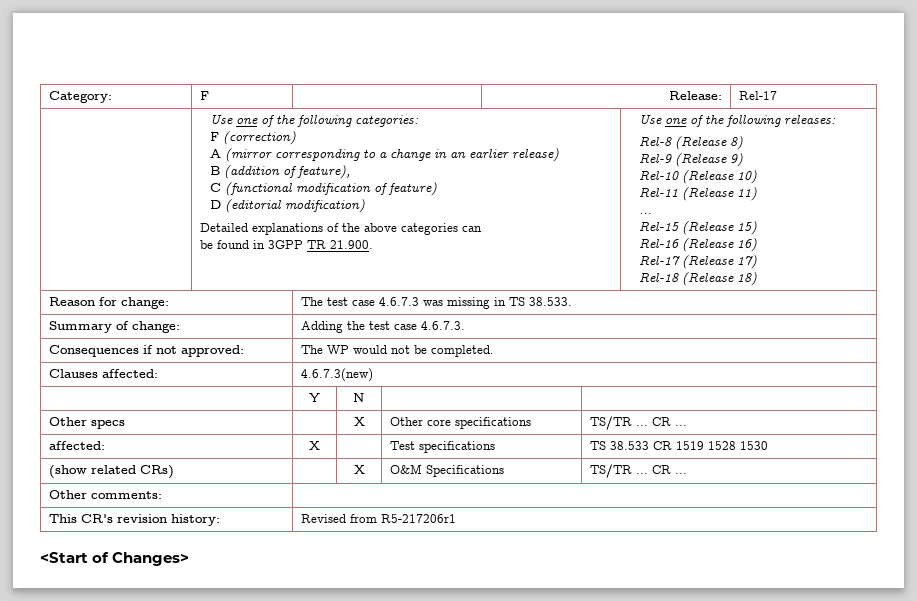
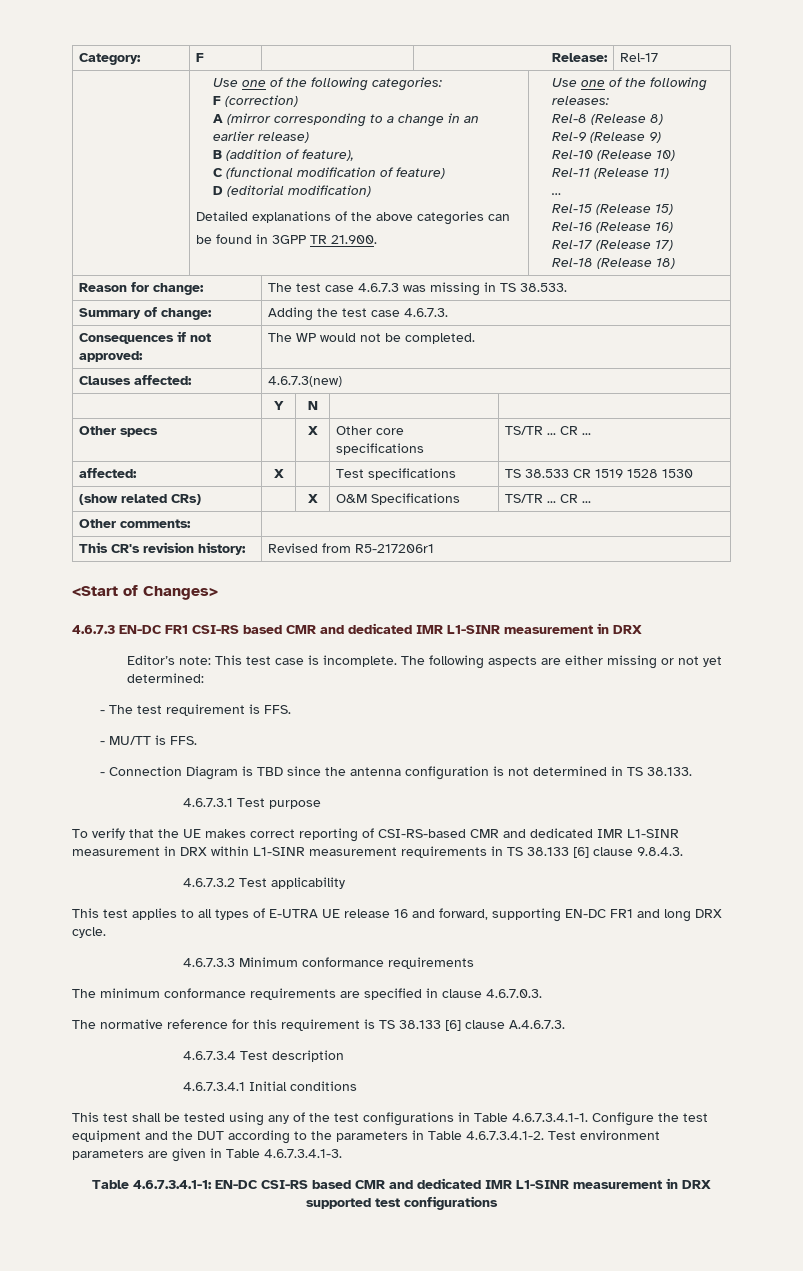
(190, 559) none -> [72,623,642,634] [127,655,723,669] [127,673,205,683] [99,704,291,716] [99,735,197,745] [99,766,692,780] [182,798,321,809] [72,828,679,842] [72,846,683,858] [182,877,345,889] [72,908,722,922] [72,927,106,938] [182,957,474,969] [72,988,542,1000] [72,1019,565,1031] [182,1050,344,1062] [182,1081,357,1091] [72,1112,708,1126] [72,1130,660,1144] [72,1148,342,1162] [92,1178,711,1189] [306,1196,498,1210] // 4.6.7.3 EN-DC FR1 CSI-RS based CMR and dedicated IMR L1-SINR measurement in DRX // Editor’s note: This test case is incomplete. The following aspects are either missing or not yet determined: // - The test requirement is FFS. // - MU/TT is FFS. // - Connection Diagram is TBD since the antenna configuration is not determined in TS 38.133. // 4.6.7.3.1 Test purpose // To verify that the UE makes correct reporting of CSI-RS-based CMR and dedicated IMR L1-SINR measurement in DRX within L1-SINR measurement requirements in TS 38.133 [6] clause 9.8.4.3. // 4.6.7.3.2 Test applicability // This test applies to all types of E-UTRA UE release 16 and forward, supporting EN-DC FR1 and long DRX cycle. // 4.6.7.3.3 Minimum conformance requirements // The minimum conformance requirements are specified in clause 4.6.7.0.3. // The normative reference for this requirement is TS 38.133 [6] clause A.4.6.7.3. // 4.6.7.3.4 Test description // 4.6.7.3.4.1 Initial conditions // This test shall be tested using any of the test configurations in Table 4.6.7.3.4.1-1. Configure the test equipment and the DUT according to the parameters in Table 4.6.7.3.4.1-2. Test environment parameters are given in Table 4.6.7.3.4.1-3. // Table 4.6.7.3.4.1-1: EN-DC CSI-RS based CMR and dedicated IMR L1-SINR measurement in DRX supported test configurations

